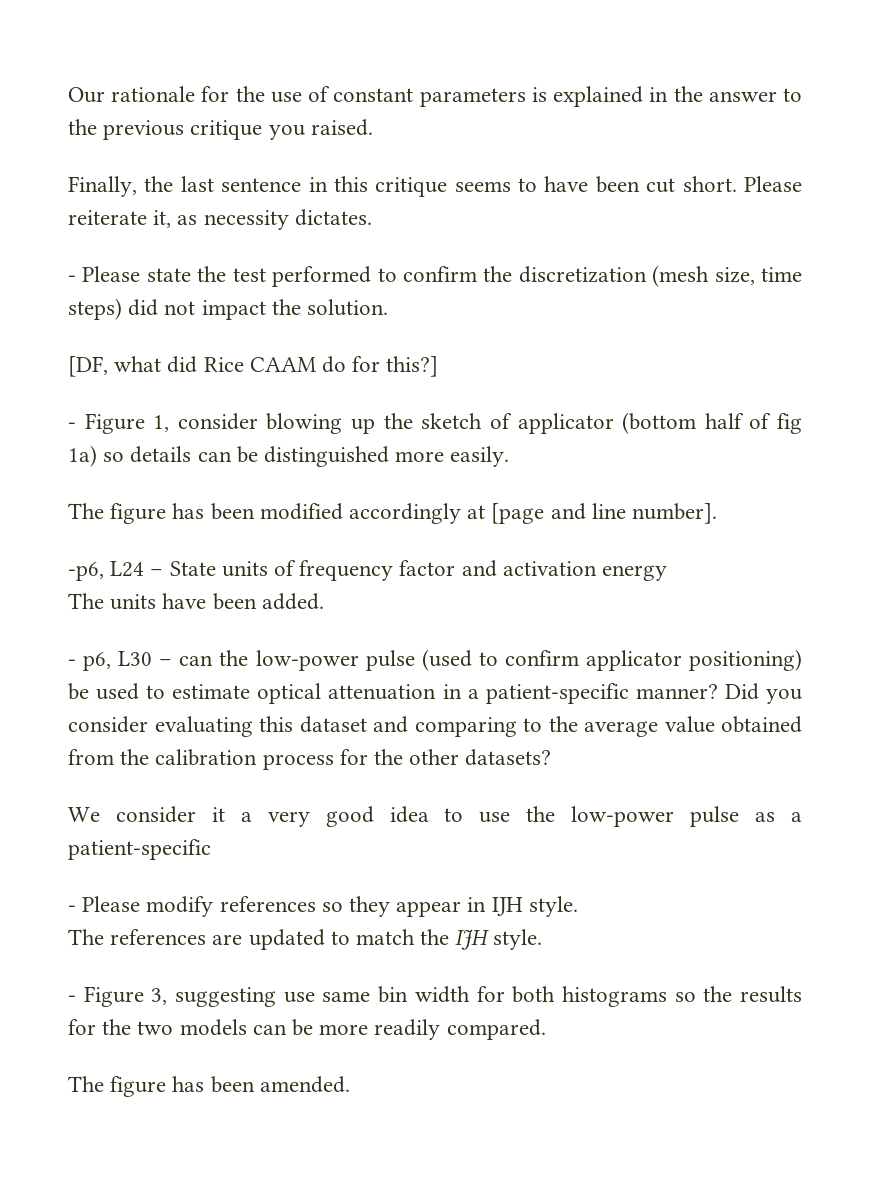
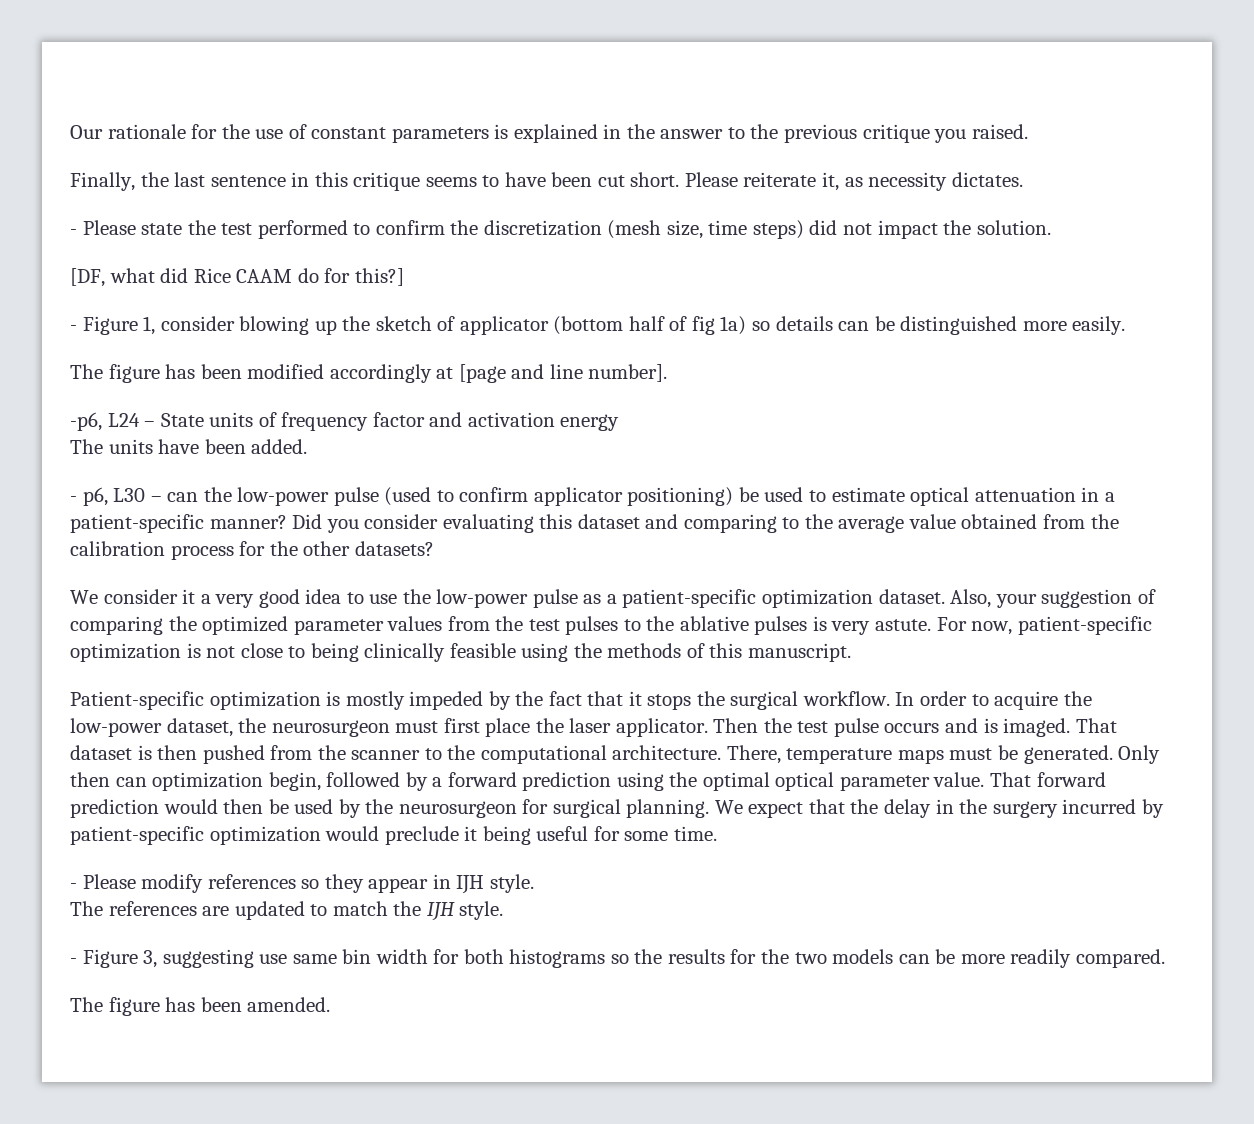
(211, 849) none -> [762,589,1156,608] [70,616,1152,635] [70,643,851,662] [70,691,1092,710] [70,718,1117,737] [70,745,1161,764] [70,772,1106,791] [70,799,1164,818] [70,826,717,845] optimization dataset. Also, your suggestion of comparing the optimized parameter values from the test pulses to the ablative pulses is very astute. For now, patient-specific optimization is not close to being clinically feasible using the methods of this manuscript. // Patient-specific optimization is mostly impeded by the fact that it stops the surgical workflow. In order to acquire the low-power dataset, the neurosurgeon must first place the laser applicator. Then the test pulse occurs and is imaged. That dataset is then pushed from the scanner to the computational architecture. There, temperature maps must be generated. Only then can optimization begin, followed by a forward prediction using the optimal optical parameter value. That forward prediction would then be used by the neurosurgeon for surgical planning. We expect that the delay in the surgery incurred by patient-specific optimization would preclude it being useful for some time.

